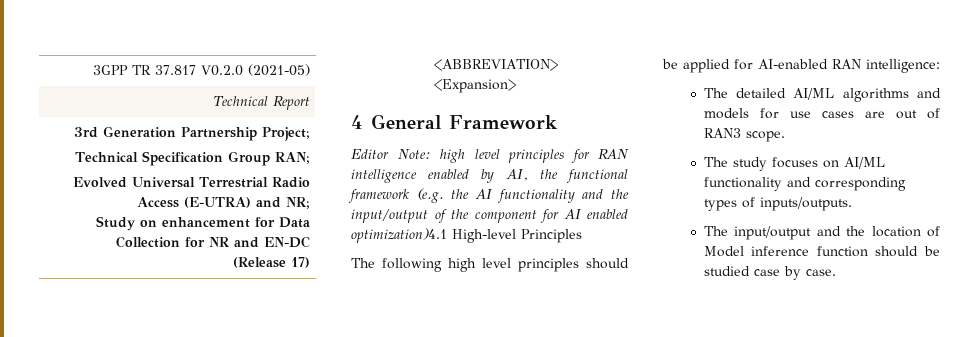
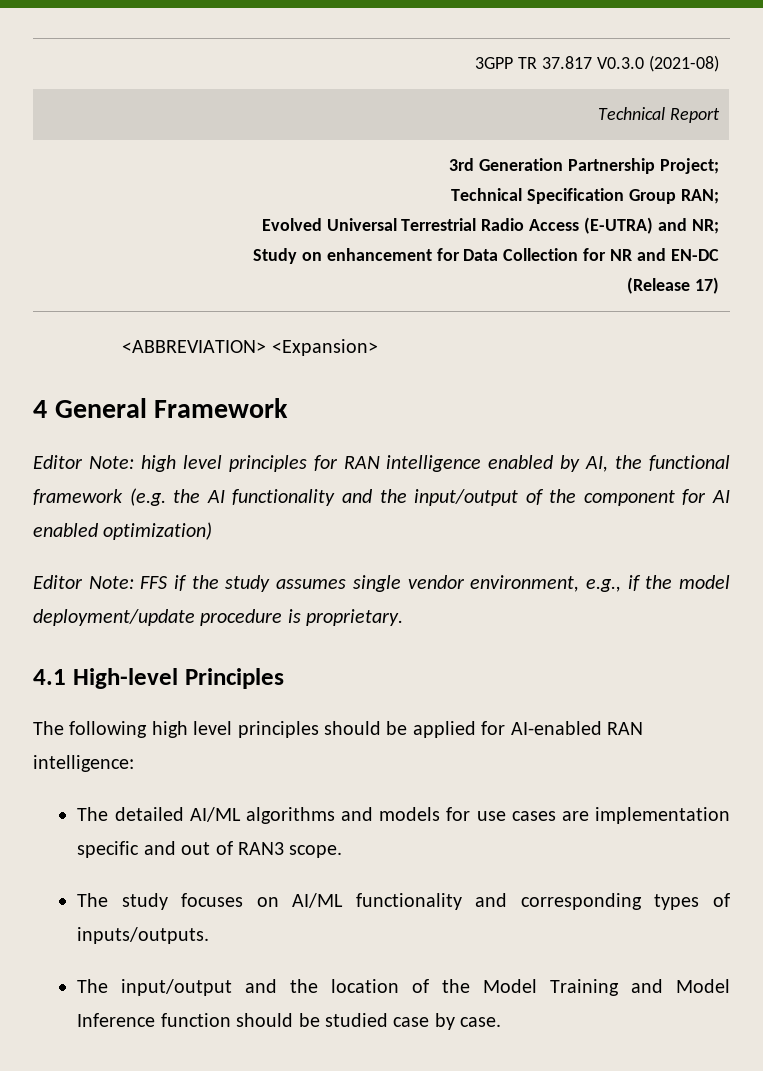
[201,64,311,76] V0.2.0 (2021-05) -> [596,55,719,72] V0.3.0 (2021-08)
[351,228,447,243] optimization)4.1 -> [103,522,213,540] [33,575,730,592] [33,609,404,626] [33,669,66,685] optimization) // Editor Note: FFS if the study assumes single vendor environment, e.g., if the model deployment/update procedure is proprietary. // 4.1
(885, 114) none -> [594,807,730,824] [77,841,176,858] implementation specific and
[703,246,810,257] Model inference -> [442,979,730,996] [77,1013,156,1027] the Model Training and Model Inference

